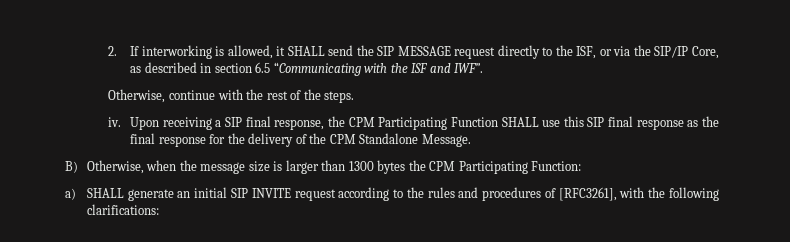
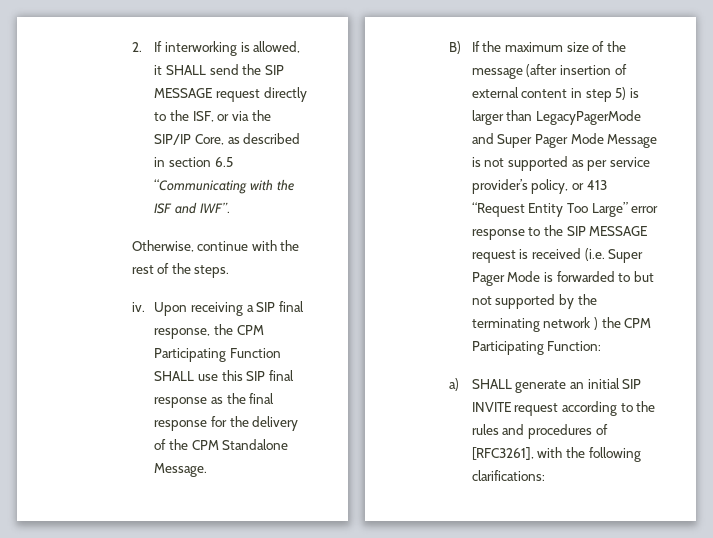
[86,160,406,174] Otherwise, when the message size is larger than 1300 bytes -> [471,41,626,52] [471,64,627,79] [471,87,639,102] [471,110,642,125] [471,133,658,148] [471,156,650,171] [471,179,607,194] [471,202,659,217] [471,225,648,240] [471,248,644,263] [471,271,654,286] [471,294,597,309] [471,317,599,332] If the maximum size of the message (after insertion of external content in step 5) is larger than LegacyPagerMode and Super Pager Mode Message is not supported as per service provider’s policy, or 413 “Request Entity Too Large” error response to the SIP MESSAGE request is received (i.e. Super Pager Mode is forwarded to but not supported by the terminating network )

